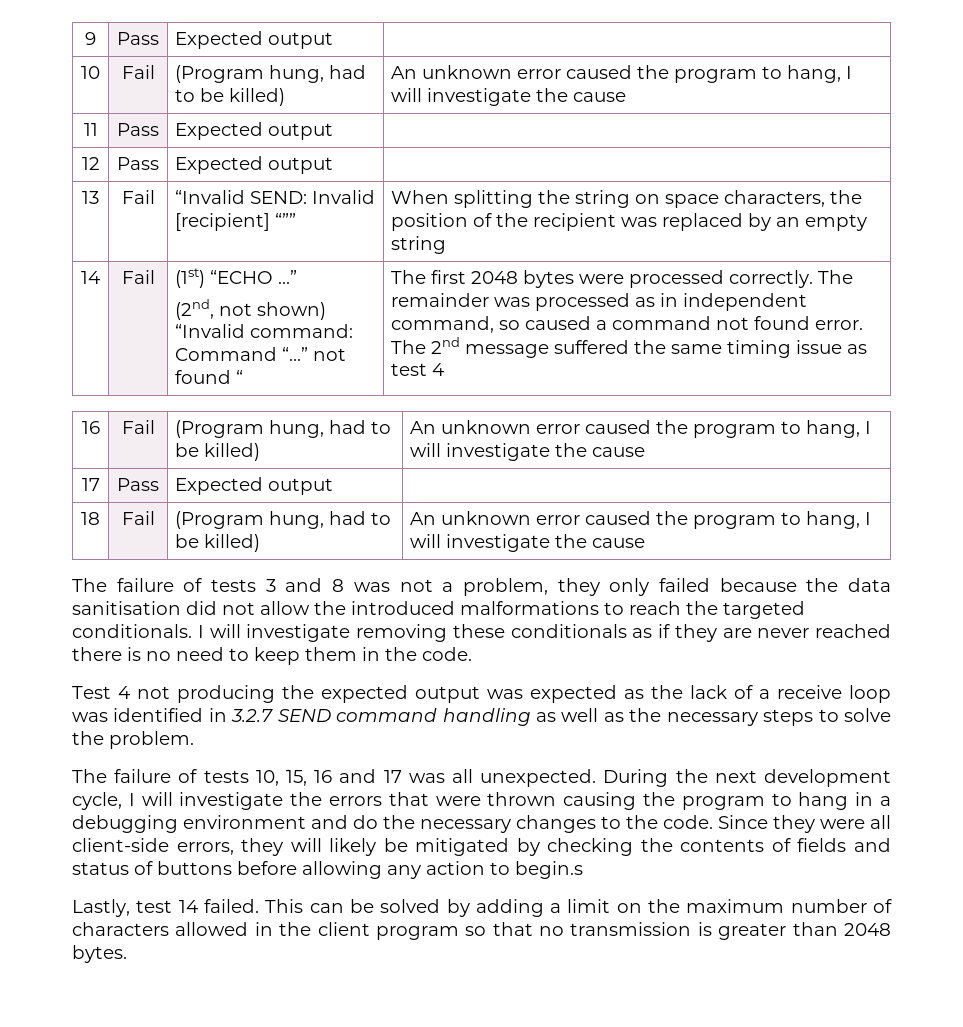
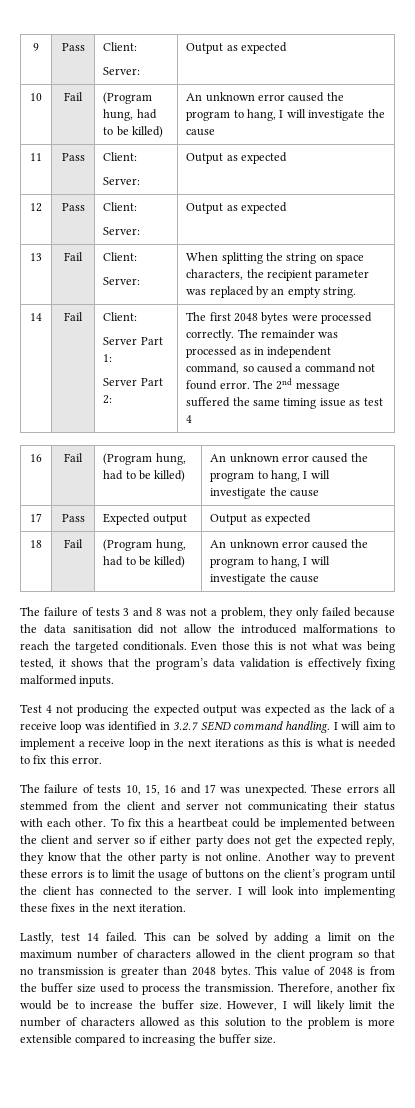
[175,31,334,49] Expected output | -> [103,42,138,51] [103,67,141,75] [186,42,288,54] Client: // Server: | Output as expected
[175,122,334,140] [81,157,100,170] [117,157,159,170] [175,156,334,174] [82,191,99,204] [121,190,155,204] [175,190,376,204] [175,213,297,231] Expected output | // 12 | Pass | Expected output | // 13 | Fail | “Invalid SEND: Invalid [recipient] “”” -> [103,152,138,161] [103,177,141,185] [186,152,288,164] [30,203,42,212] [61,203,85,211] [103,202,138,211] [103,227,141,235] [186,202,288,214] [30,253,42,261] [64,252,83,261] [103,252,138,261] [103,277,141,285] Client: // Server: | Output as expected // 12 | Pass | Client: // Server: | Output as expected // 13 | Fail | Client: // Server:
[391,213,617,231] position of the recipient -> [267,270,370,281] recipient parameter
[391,236,447,254] string -> [323,287,357,298] string.
[175,268,298,288] [175,299,327,320] [175,324,354,338] [175,347,347,361] [175,370,244,384] (1st) “ECHO …” // (2nd, not shown) “Invalid command: Command “…” not found “ -> [103,312,138,321] [103,337,163,345] [103,354,113,362] [103,378,163,386] [103,395,113,404] Client: // Server Part 1: // Server Part 2:
(334, 486) none -> [210,513,312,525] Output as expected
[197,624,891,642] [72,647,472,665] I will investigate removing these conditionals as if they are never reached there is no need to keep them in the code. -> [191,641,395,653] [20,658,395,670] [20,675,115,687] Even those this is not what was being tested, it shows that the program’s data validation is effectively fixing malformed inputs.
[442,708,892,726] [72,731,194,749] handling as well as the necessary steps to solve the problem. -> [285,721,396,733] [20,738,396,750] [20,755,103,764] handling. I will aim to implement a receive loop in the next iterations as this is what is needed to fix this error.
[451,769,891,787] [72,792,891,810] [72,815,891,833] [72,838,892,856] [72,861,583,879] all unexpected. During the next development cycle, I will investigate the errors that were thrown causing the program to hang in a debugging environment and do the necessary changes to the code. Since they were all client-side errors, they will likely be mitigated by checking the contents of fields and status of buttons before allowing any action to begin.s -> [244,784,396,796] [20,801,395,813] [20,818,396,830] [20,835,395,847] [20,852,396,864] [20,869,396,881] [20,886,395,898] [20,903,186,912] unexpected. These errors all stemmed from the client and server not communicating their status with each other. To fix this a heartbeat could be implemented between the client and server so if either party does not get the expected reply, they know that the other party is not online. Another way to prevent these errors is to limit the usage of buttons on the client’s program until the client has connected to the server. I will look into implementing these fixes in the next iteration.
(127, 954) none -> [255,966,395,976] [20,983,395,995] [20,1000,395,1012] [20,1017,395,1029] [20,1034,277,1046] This value of 2048 is from the buffer size used to process the transmission. Therefore, another fix would be to increase the buffer size. However, I will likely limit the number of characters allowed as this solution to the problem is more extensible compared to increasing the buffer size.

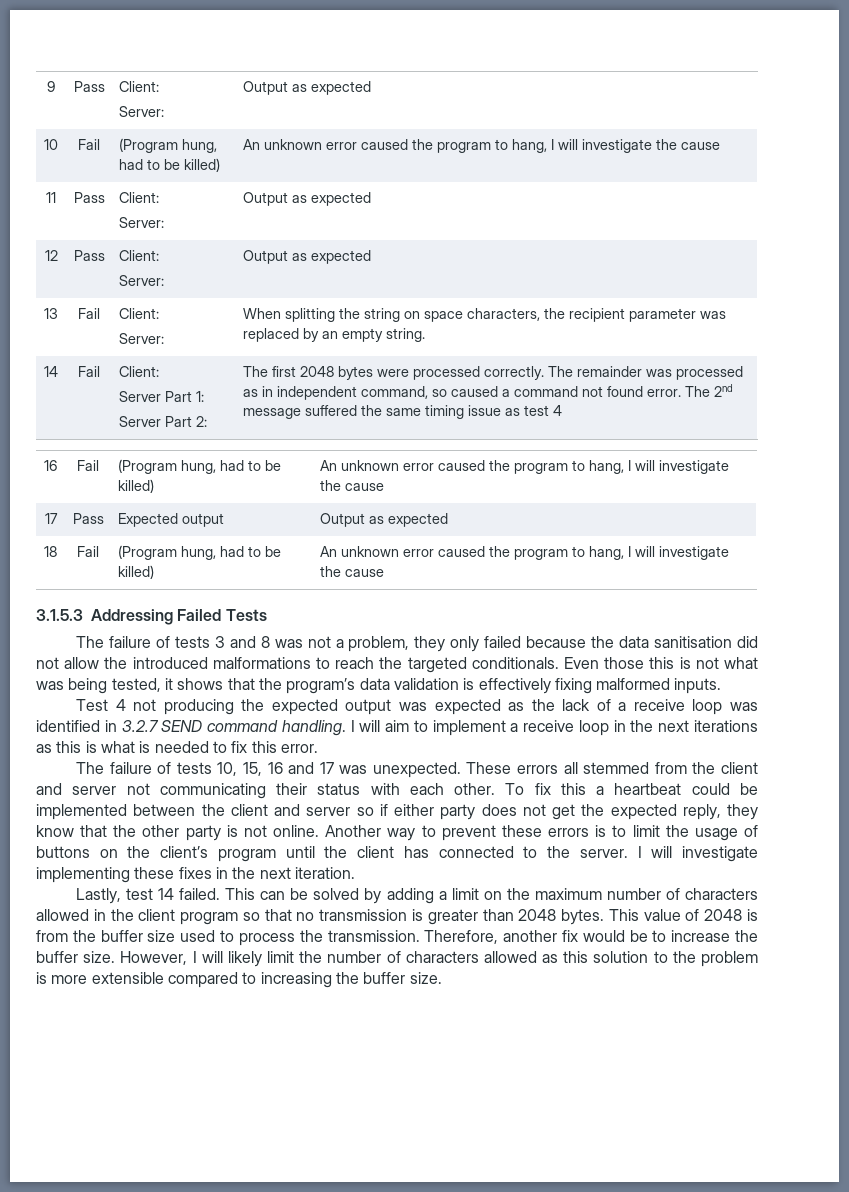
(320, 579) none -> [36,609,267,625] // 3.1.5.3 Addressing Failed Tests
[271,886,319,895] look into -> [682,846,759,862] investigate

